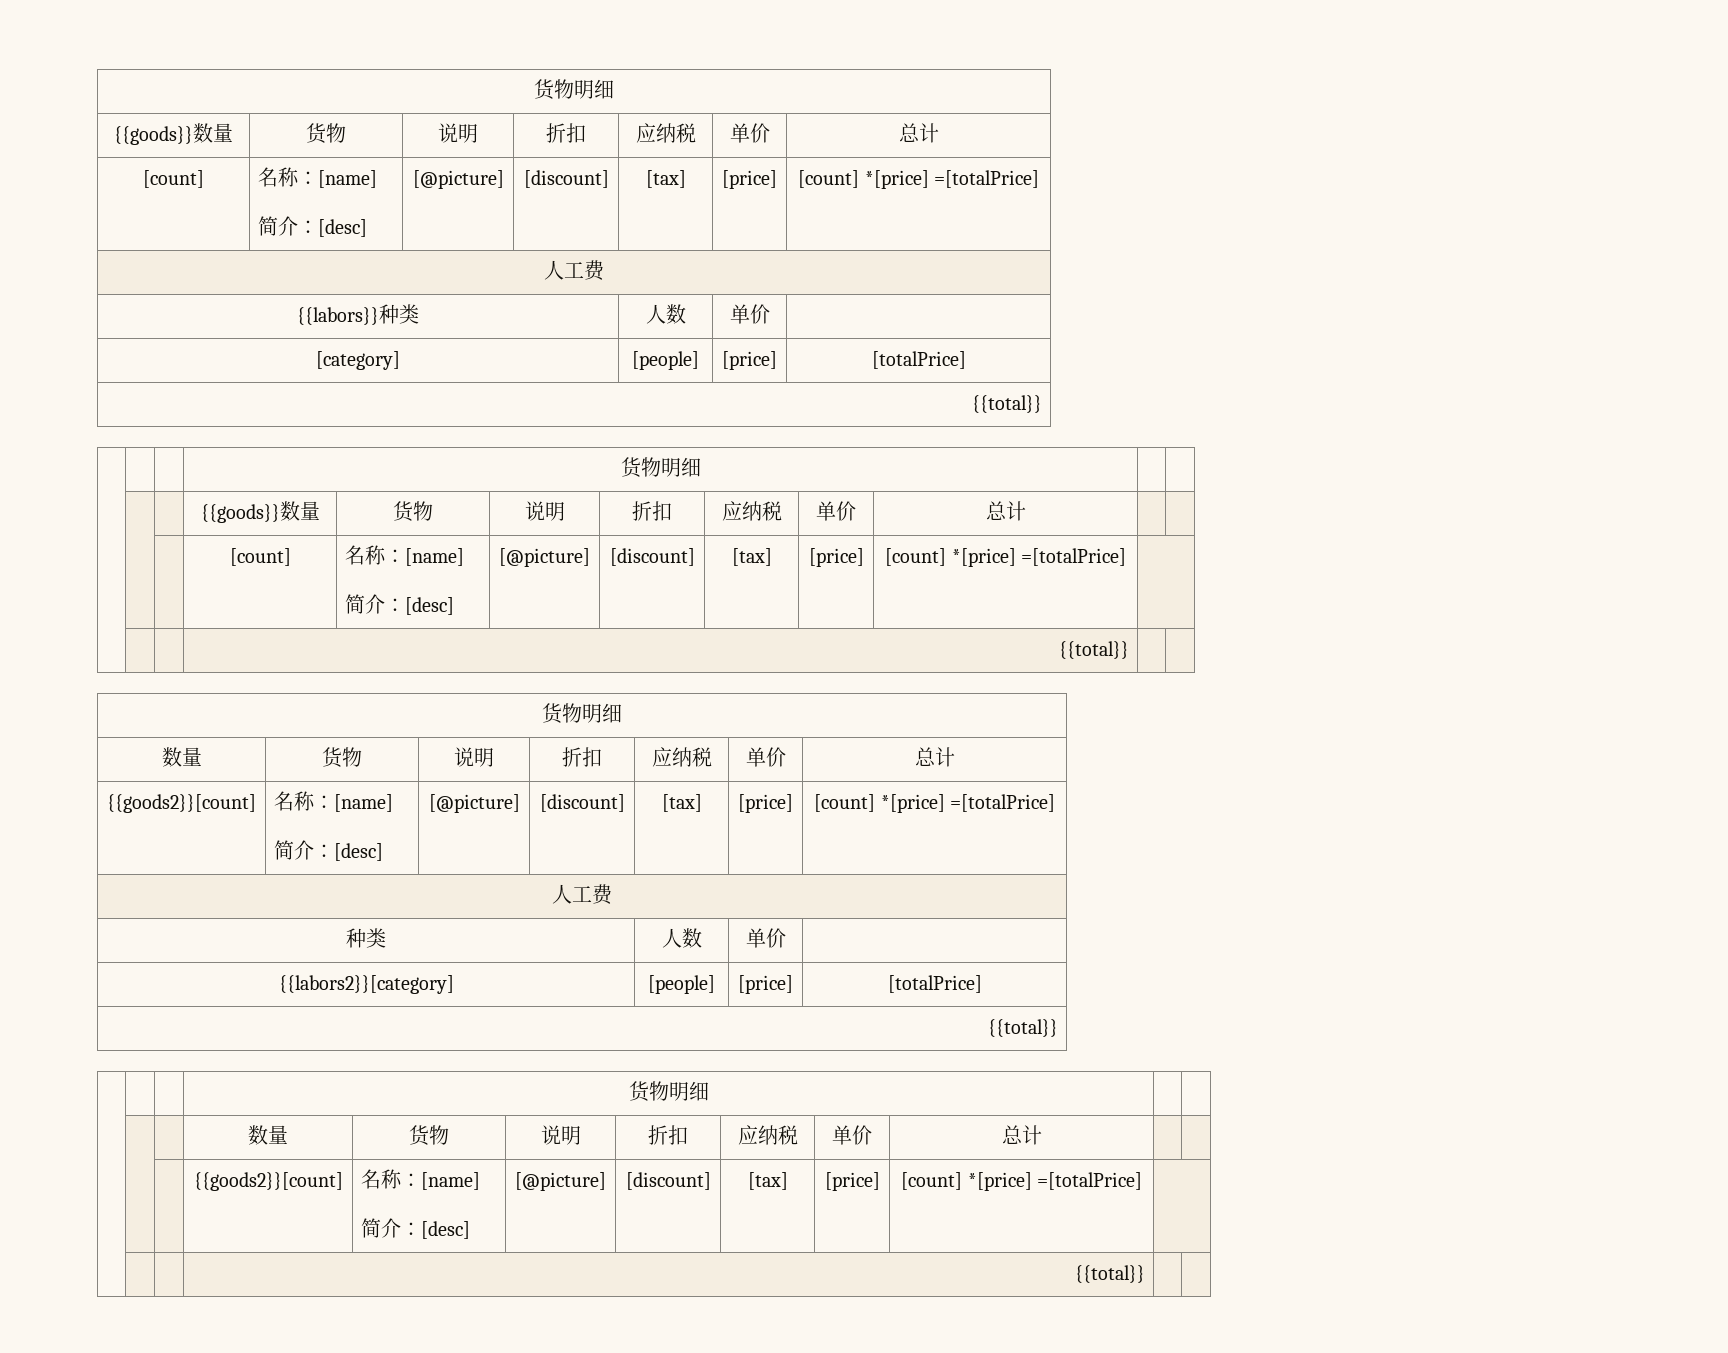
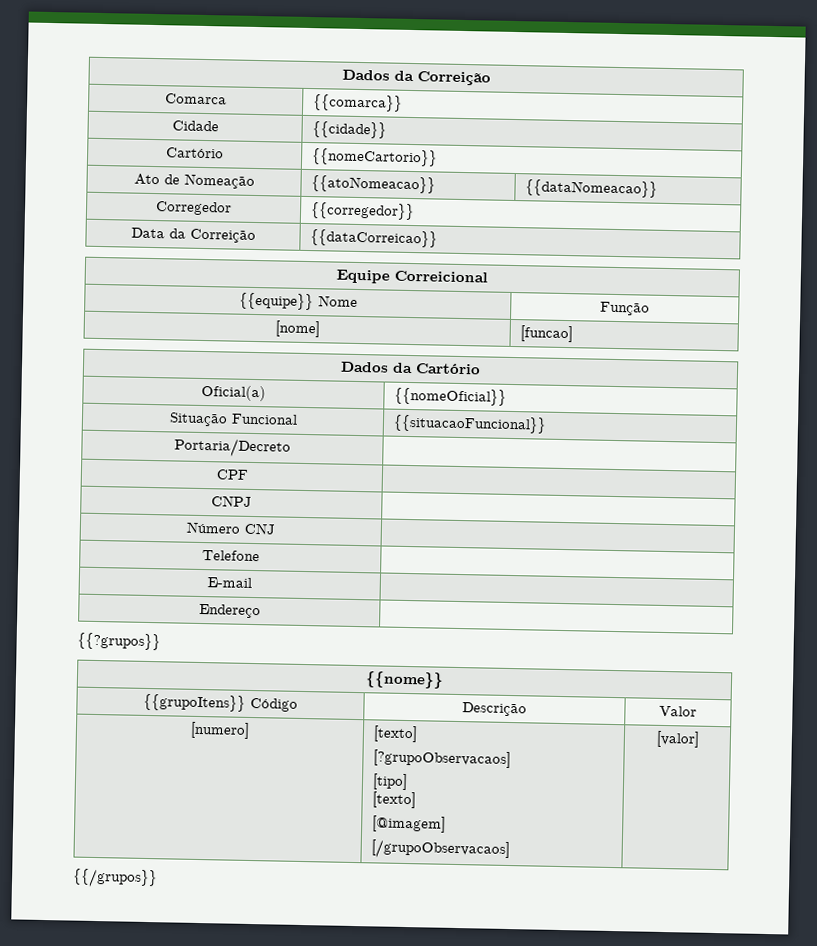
[534,79,614,100] [114,123,233,145] [306,123,346,144] [438,123,479,143] [546,123,586,143] [635,123,696,143] [729,123,770,143] [898,123,939,143] [143,170,204,188] [258,167,378,188] [258,216,368,237] [412,170,504,189] [523,170,609,188] [645,170,686,188] [722,170,777,189] [798,170,1039,189] [544,260,605,281] [297,304,420,325] [645,304,686,324] [729,304,770,324] [316,351,400,370] [632,351,699,370] [722,351,777,370] [871,351,966,369] [971,395,1042,413] [620,457,701,478] [200,501,320,523] [393,501,434,522] [524,501,565,521] [632,501,672,521] [721,501,782,521] [816,501,856,521] [985,501,1026,521] [229,548,291,566] [345,545,465,566] [345,594,455,615] [499,548,590,567] [609,548,695,566] [731,548,772,566] [808,548,864,567] [885,548,1126,567] [1058,641,1129,659] [542,703,622,724] [161,747,202,767] [322,747,362,768] [454,747,495,767] [562,747,602,767] [651,747,712,767] [745,747,786,767] [914,747,955,767] [107,794,256,813] [274,791,394,812] [274,840,384,861] [428,794,520,813] [539,794,625,812] [661,794,702,812] [738,794,793,813] [814,794,1055,813] [552,884,613,905] [346,928,386,948] [661,928,702,948] [745,928,786,948] [278,975,454,994] [648,975,715,994] [738,975,793,994] [887,975,982,993] [987,1019,1058,1037] [628,1081,709,1102] [248,1125,288,1145] [409,1125,450,1146] [540,1125,581,1145] [648,1125,688,1145] [737,1125,798,1145] [832,1125,872,1145] [1001,1125,1042,1145] [193,1172,343,1191] [361,1169,481,1190] [361,1218,471,1239] [515,1172,606,1191] [625,1172,711,1190] [747,1172,788,1190] [824,1172,880,1191] [901,1172,1142,1191] [1074,1265,1145,1283] 货物明细 // {{goods}}数量 | 货物 | 说明 | 折扣 | 应纳税 | 单价 | 总计 // [count] | 名称：[name] // 简介：[desc] | [@picture] | [discount] | [tax] | [price] | [count] *[price] =[totalPrice] // 人工费 // {{labors}}种类 | 人数 | 单价 | // [category] | [people] | [price] | [totalPrice] // {{total}} // | | | 货物明细 | | // | | | {{goods}}数量 | 货物 | 说明 | 折扣 | 应纳税 | 单价 | 总计 | | // | | | [count] | 名称：[name] // 简介：[desc] | [@picture] | [discount] | [tax] | [price] | [count] *[price] =[totalPrice] | // | | | {{total}} | | // 货物明细 // 数量 | 货物 | 说明 | 折扣 | 应纳税 | 单价 | 总计 // {{goods2}}[count] | 名称：[name] // 简介：[desc] | [@picture] | [discount] | [tax] | [price] | [count] *[price] =[totalPrice] // 人工费 // 种类 | 人数 | 单价 | // {{labors2}}[category] | [people] | [price] | [totalPrice] // {{total}} // | | | 货物明细 | | // | | | 数量 | 货物 | 说明 | 折扣 | 应纳税 | 单价 | 总计 | | // | | | {{goods2}}[count] | 名称：[name] // 简介：[desc] | [@picture] | [discount] | [tax] | [price] | [count] *[price] =[totalPrice] | // | | | {{total}} | | -> [341,69,491,86] [165,93,227,105] [313,94,404,112] [171,120,219,132] [312,121,388,139] [166,147,224,159] [311,148,439,167] [133,173,255,189] [311,175,437,194] [525,179,659,198] [155,201,232,216] [310,202,416,221] [130,227,256,243] [310,229,439,248] [336,269,488,284] [238,292,358,311] [600,301,650,316] [274,320,320,338] [520,325,574,343] [340,361,481,375] [201,384,266,402] [394,387,508,406] [168,412,298,427] [393,414,548,434] [174,437,291,458] [215,469,249,480] [211,495,252,507] [186,521,275,535] [201,550,260,562] [207,577,252,588] [198,603,261,619] [77,632,161,651] [365,671,444,689] [143,693,298,712] [462,702,527,717] [659,705,697,717] [190,721,250,739] [373,725,419,743] [373,749,512,769] [372,773,409,791] [372,791,417,809] [372,815,447,833] [371,839,511,861] [655,730,700,748] [72,868,158,889] Dados da Correição // Comarca | {{comarca}} // Cidade | {{cidade}} // Cartório | {{nomeCartorio}} // Ato de Nomeação | {{atoNomeacao}} | {{dataNomeacao}} // Corregedor | {{corregedor}} // Data da Correição | {{dataCorreicao}} // Equipe Correicional // {{equipe}} Nome | Função // [nome] | [funcao] // Dados da Cartório // Oficial(a) | {{nomeOficial}} // Situação Funcional | {{situacaoFuncional}} // Portaria/Decreto | // CPF | // CNPJ | // Número CNJ | // Telefone | // E-mail | // Endereço | // {{?grupos}} // {{nome}} // {{grupoItens}} Código | Descrição | Valor // [numero] | [texto] // [?grupoObservacaos] // [tipo] // [texto] // [@imagem] // [/grupoObservacaos] | [valor] // {{/grupos}}

